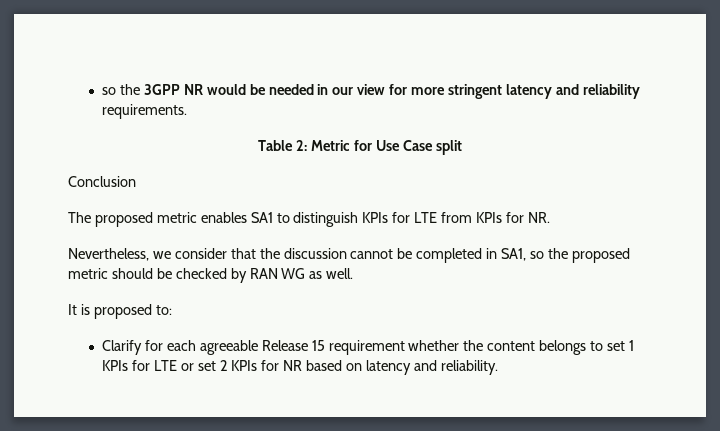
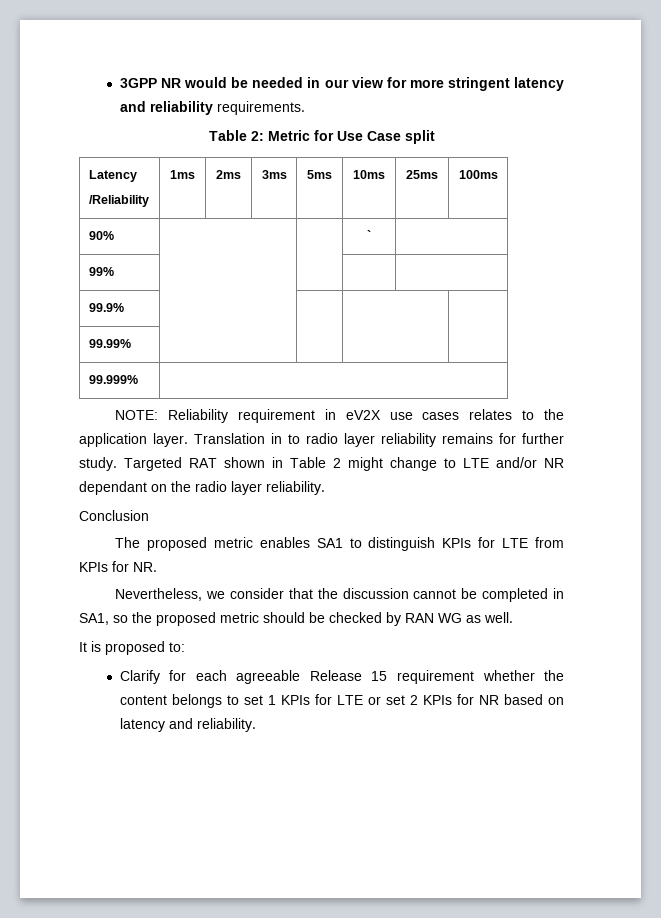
[102,84,140,95] so the -> (119, 83) none
(462, 147) none -> [88,170,137,182] [88,195,149,207] [170,170,195,179] [216,170,241,179] [261,170,287,179] [307,170,332,179] [353,170,385,179] [406,170,438,179] [458,170,498,179] [88,231,114,240] [367,230,371,240] [88,267,114,276] [88,303,124,312] [88,339,131,348] [88,375,138,384] [115,409,565,423] [79,433,564,447] [79,457,564,471] [79,481,325,495] // Latency // /Reliability | 1ms | 2ms | 3ms | 5ms | 10ms | 25ms | 100ms // 90% | | | ` | // 99% | | | | // 99.9% | | | | // 99.99% | | | | // 99.999% | // NOTE: Reliability requirement in eV2X use cases relates to the application layer. Translation in to radio layer reliability remains for further study. Targeted RAT shown in Table 2 might change to LTE and/or NR dependant on the radio layer reliability.

